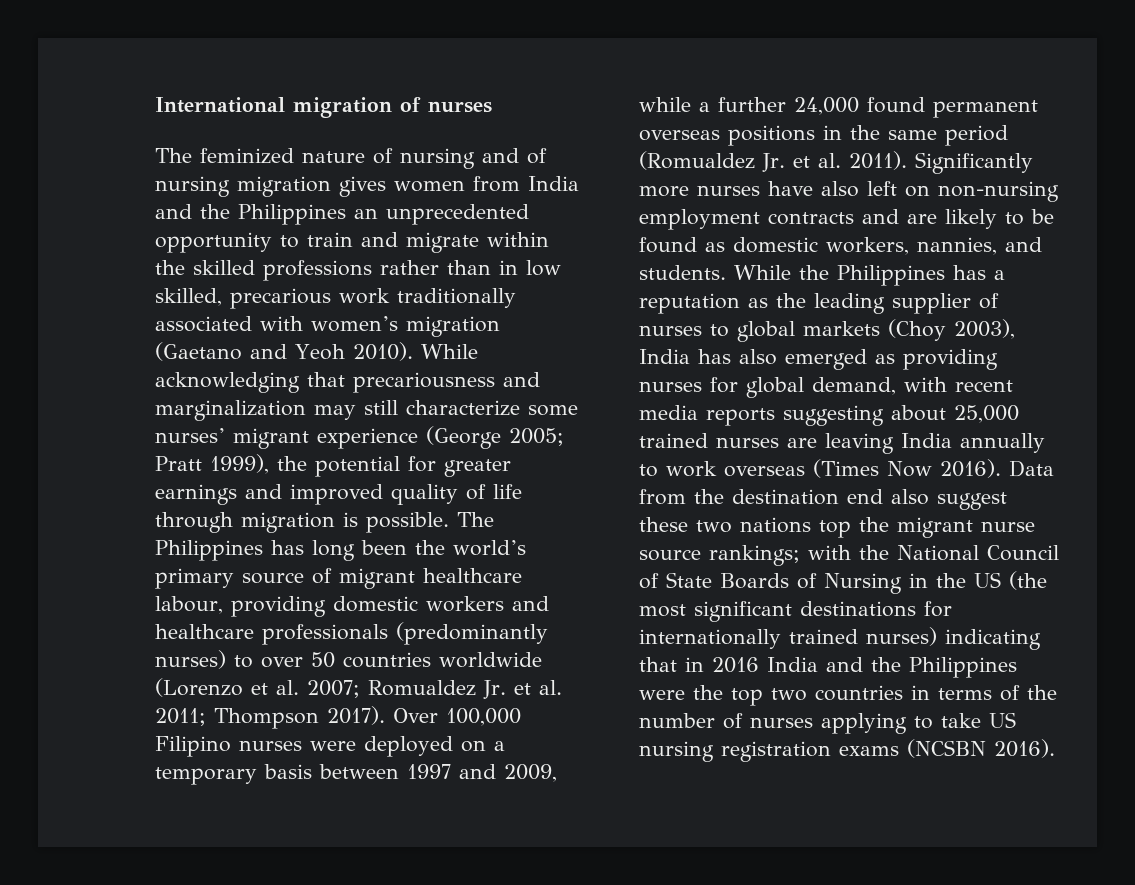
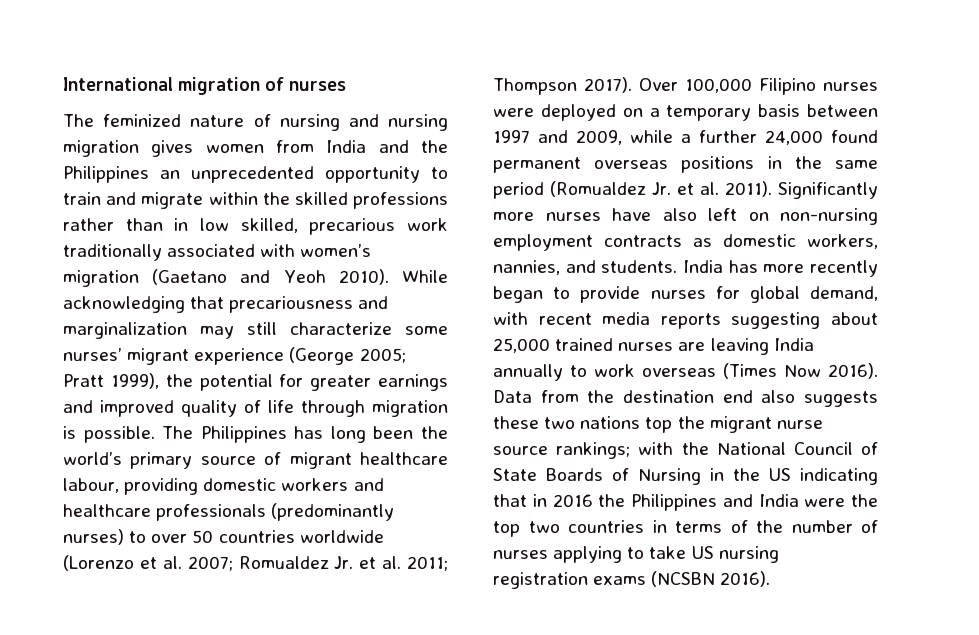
[527,148,547,164] of -> (379, 120) none
[862,209,1054,229] [639,237,697,253] and are likely to be found -> (682, 241) none
[734,265,1005,286] [639,293,999,314] [639,319,1015,342] [639,349,998,370] While the Philippines has a reputation as the leading supplier of nurses to global markets (Choy 2003), India has also emerged as providing -> [683,260,879,277] [493,286,641,303] India has more recently began to provide
[937,492,1007,510] suggest -> [804,391,878,407] suggests
[1009,571,1047,590] [639,601,952,622] [639,627,1041,650] [639,657,1017,678] (the most significant destinations for internationally trained nurses) indicating that in 2016 India and the Philippines -> [800,468,878,485] [493,494,799,511] indicating that in 2016 the Philippines and India

